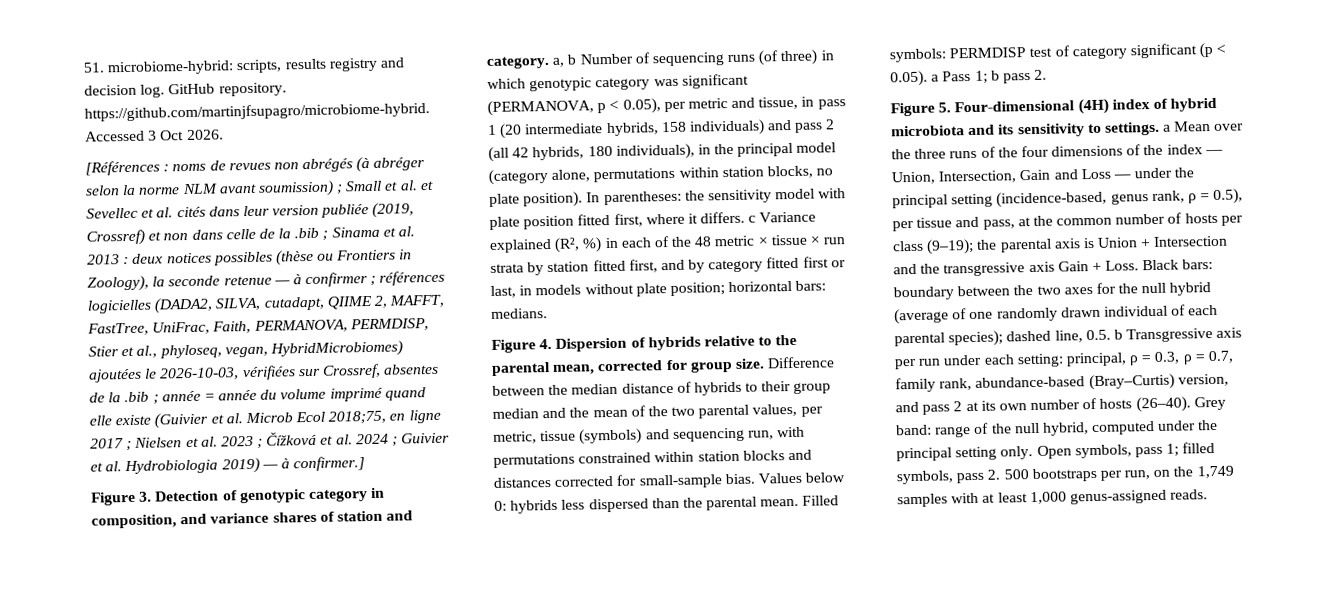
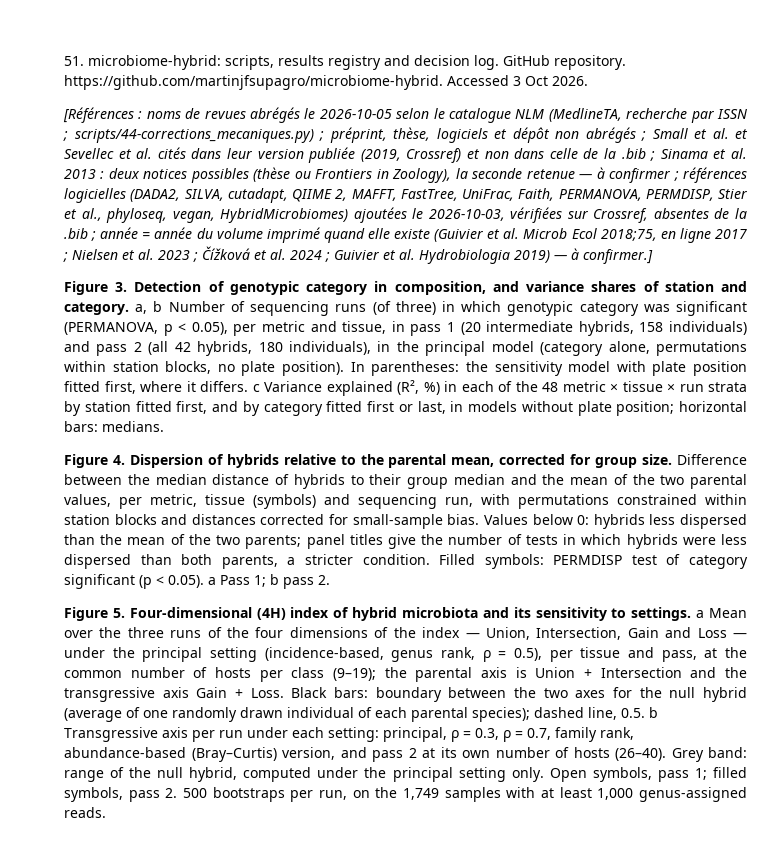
[273,156,426,173] [85,180,334,197] non abrégés (à abréger selon la norme NLM avant soumission) -> [250,107,747,123] [63,127,636,143] abrégés le 2026-10-05 selon le catalogue NLM (MedlineTA, recherche par ISSN ; scripts/44-corrections_mecaniques.py) ; préprint, thèse, logiciels et dépôt non abrégés
[706,496,800,511] parental mean. -> [127,534,747,549] [64,554,430,569] mean of the two parents; panel titles give the number of tests in which hybrids were less dispersed than both parents, a stricter condition.

